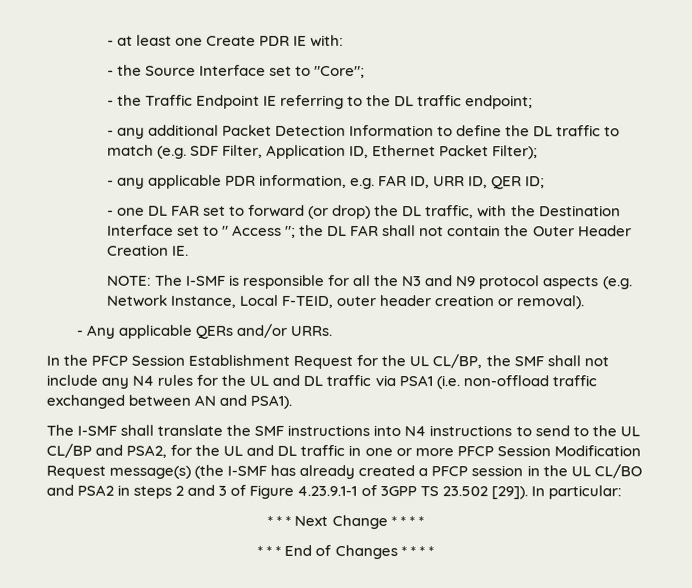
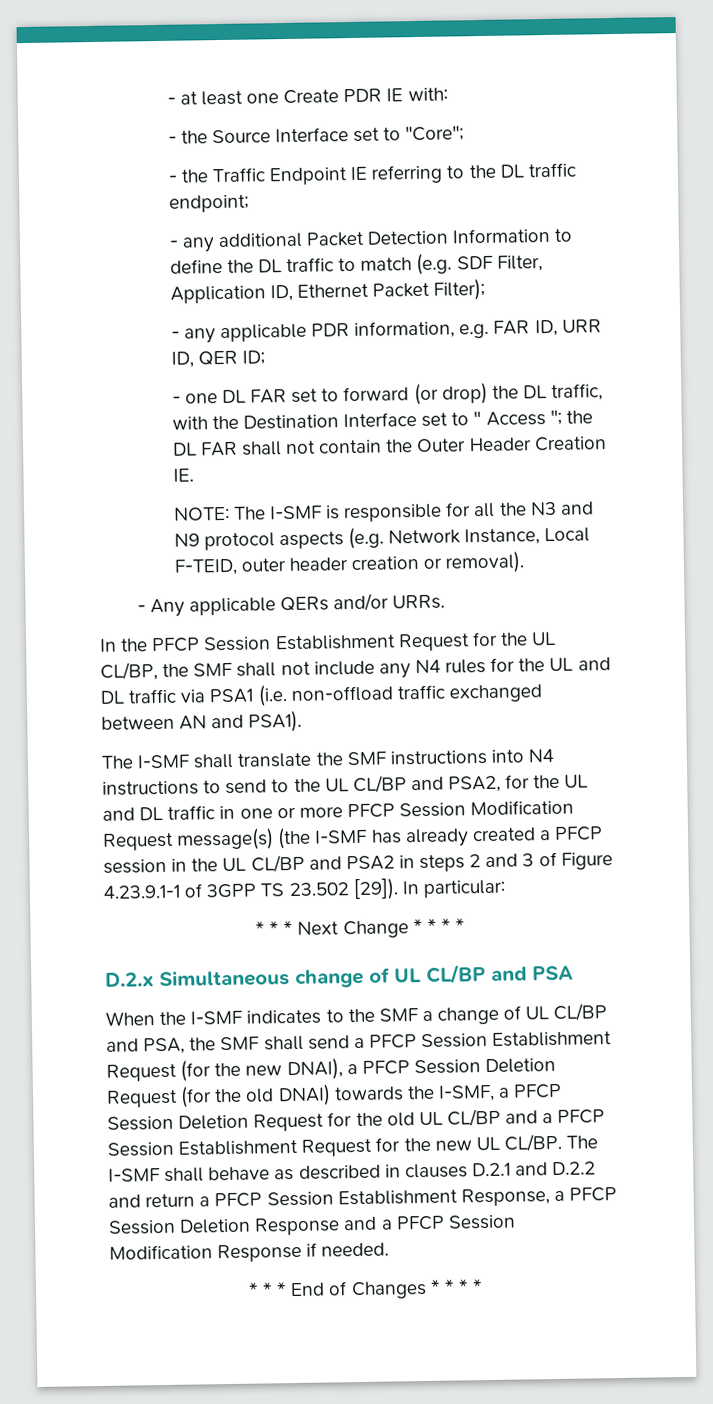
[593,464,642,479] CL/BO -> [250,854,305,873] CL/BP
(424, 521) none -> [105,964,574,988] [105,1003,608,1026] [106,1031,613,1055] [106,1057,557,1082] [106,1083,563,1108] [107,1108,606,1132] [107,1133,599,1157] [108,1161,597,1183] [108,1187,618,1208] [108,1214,516,1236] [109,1242,390,1263] // D.2.x Simultaneous change of UL CL/BP and PSA // When the I-SMF indicates to the SMF a change of UL CL/BP and PSA, the SMF shall send a PFCP Session Establishment Request (for the new DNAI), a PFCP Session Deletion Request (for the old DNAI) towards the I-SMF, a PFCP Session Deletion Request for the old UL CL/BP and a PFCP Session Establishment Request for the new UL CL/BP. The I-SMF shall behave as described in clauses D.2.1 and D.2.2 and return a PFCP Session Establishment Response, a PFCP Session Deletion Response and a PFCP Session Modification Response if needed.

